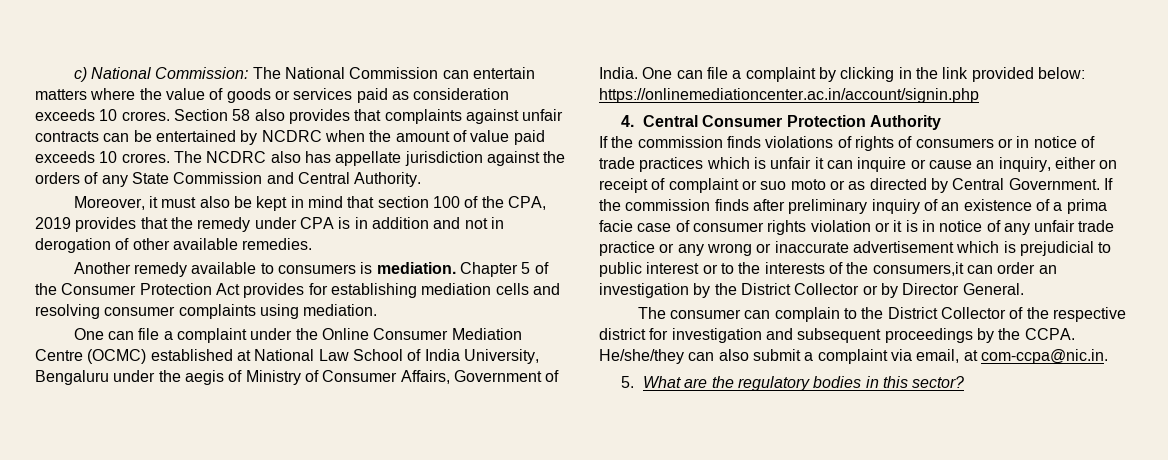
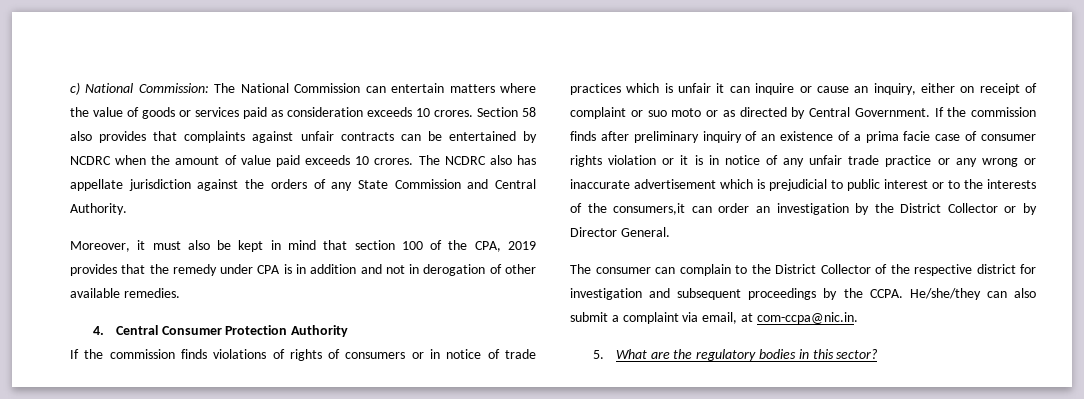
[73,262,549,277] [35,283,560,298] [35,304,378,319] [73,328,522,343] [35,349,539,364] [35,370,560,385] [599,67,1085,82] [599,88,979,103] // Another remedy available to consumers is mediation. Chapter 5 of the Consumer Protection Act provides for establishing mediation cells and resolving consumer complaints using mediation. // One can file a complaint under the Online Consumer Mediation Centre (OCMC) established at National Law School of India University, Bengaluru under the aegis of Ministry of Consumer Affairs, Government of India. One can file a complaint by clicking in the link provided below: https://onlinemediationcenter.ac.in/account/signin.php -> (180, 293) none

